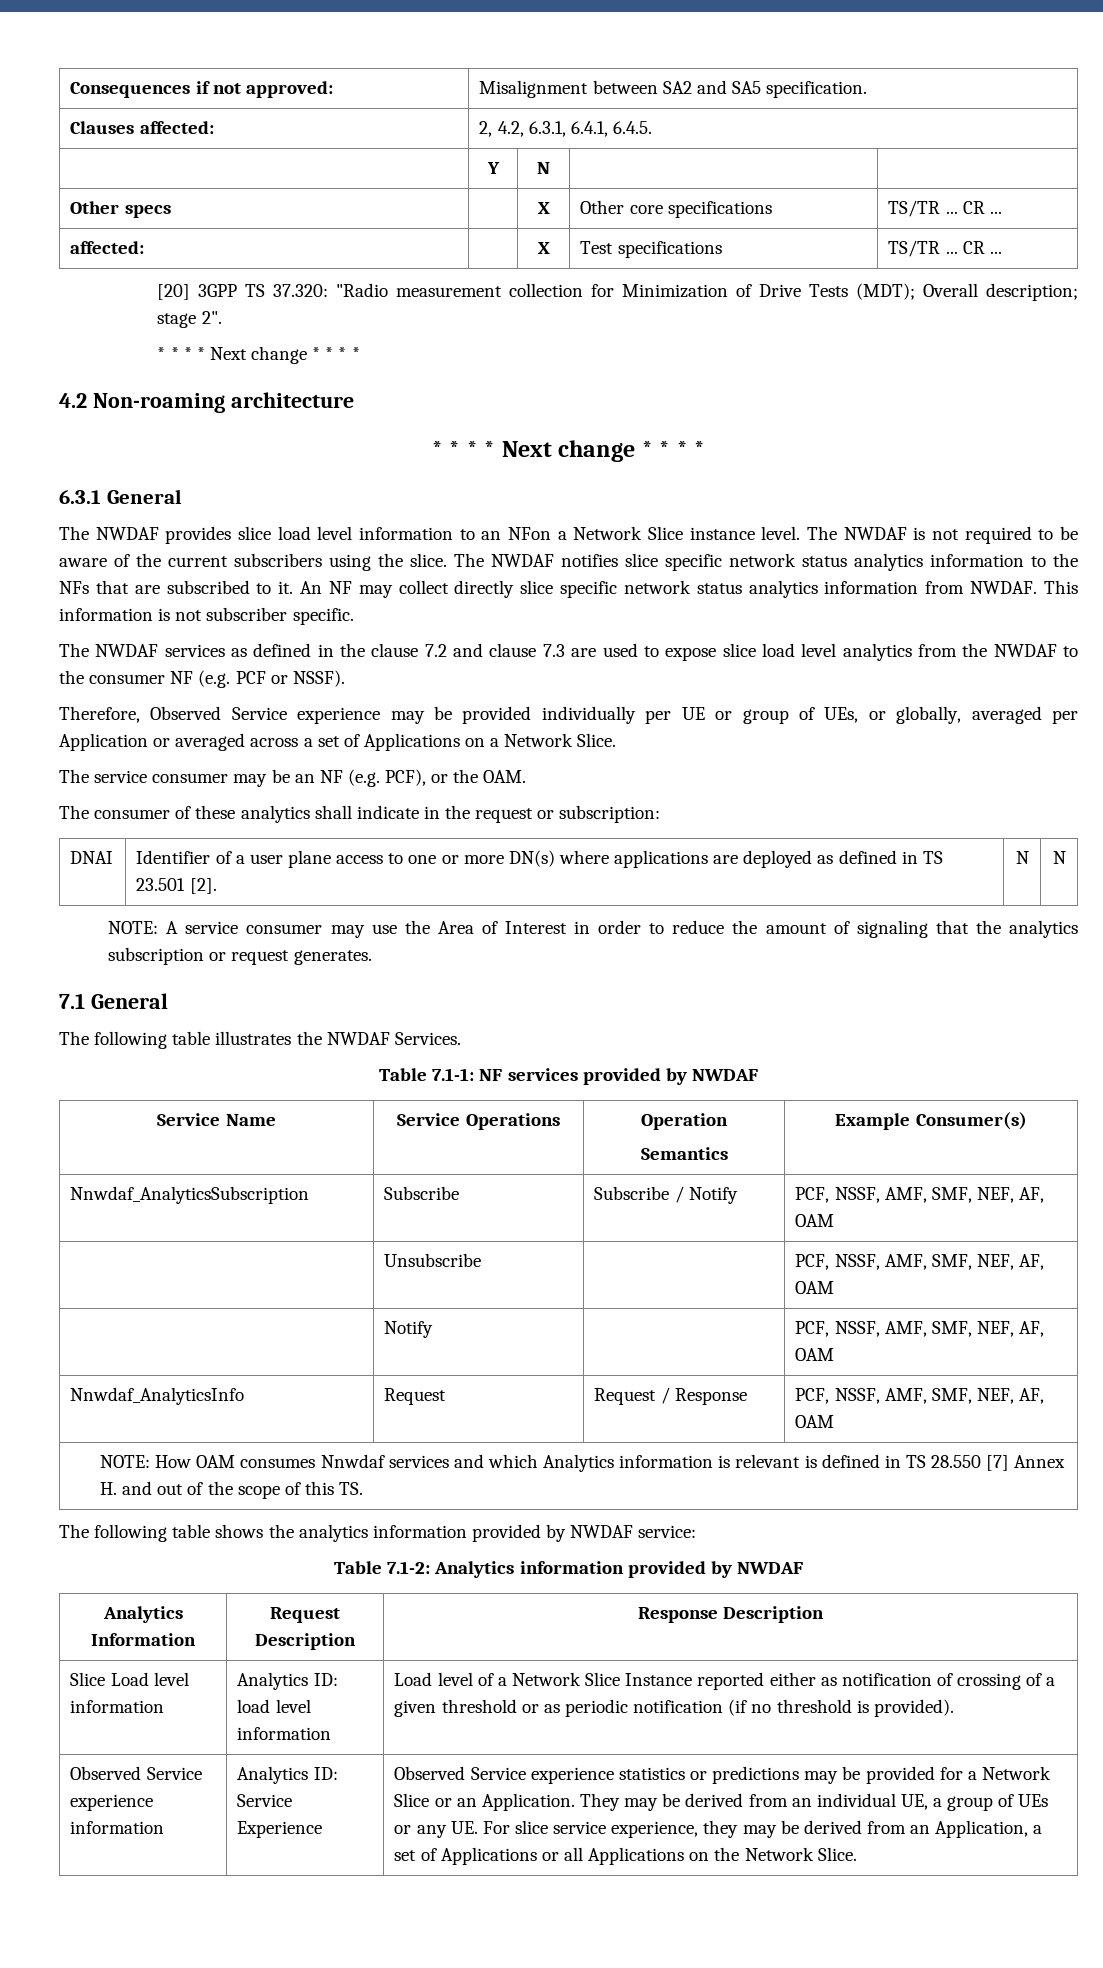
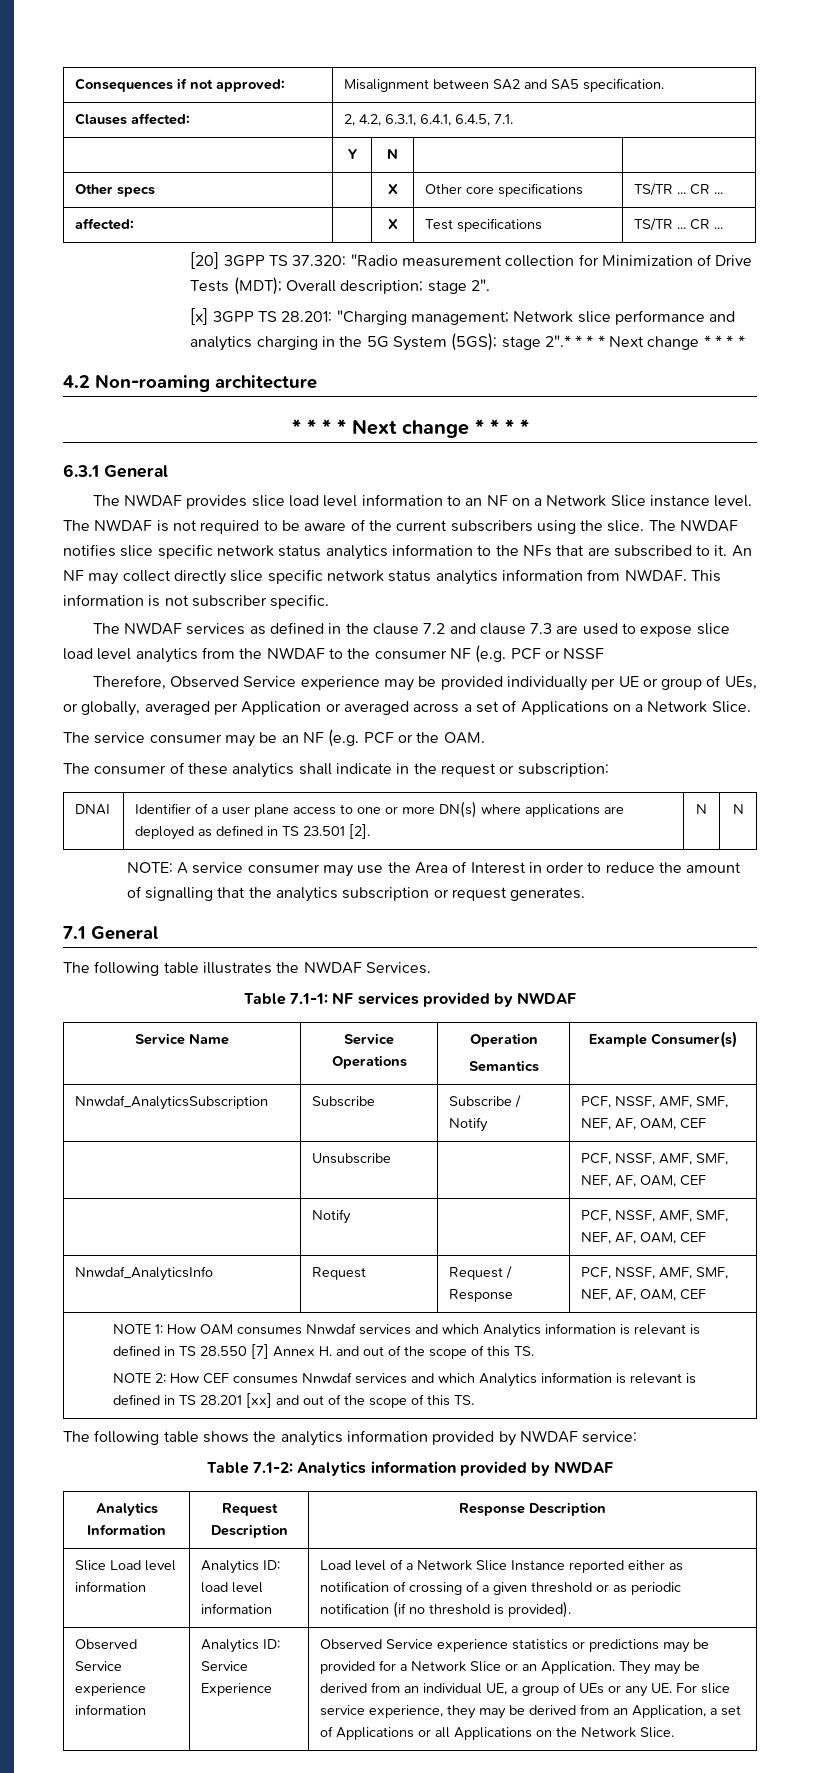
[613,121,653,134] 6.4.5. -> [455,114,514,126] 6.4.5, 7.1.
[157,347,166,360] * -> [190,308,736,325] [190,333,571,351] [x] 3GPP TS 28.201: "Charging management; Network slice performance and analytics charging in the 5G System (5GS); stage 2".*
[508,527,551,540] NFon -> [486,495,530,506] NF on
[292,670,345,687] NSSF). -> [563,648,605,659] NSSF
[385,769,427,786] PCF), -> [363,732,394,744] PCF
[856,920,928,938] signaling -> [144,887,213,901] signalling
[795,1214,835,1227] OAM -> [640,1118,707,1130] OAM, CEF
[795,1281,835,1294] OAM -> [640,1175,707,1187] OAM, CEF
[795,1348,835,1361] OAM -> [640,1232,707,1244] OAM, CEF
[795,1415,835,1428] [100,1455,151,1468] OAM // NOTE: -> [640,1289,707,1301] [113,1324,164,1334] OAM, CEF // NOTE 1:
(364, 1488) none -> [113,1372,697,1387] [113,1393,475,1408] // NOTE 2: How CEF consumes Nnwdaf services and which Analytics information is relevant is defined in TS 28.201 [xx] and out of the scope of this TS.

